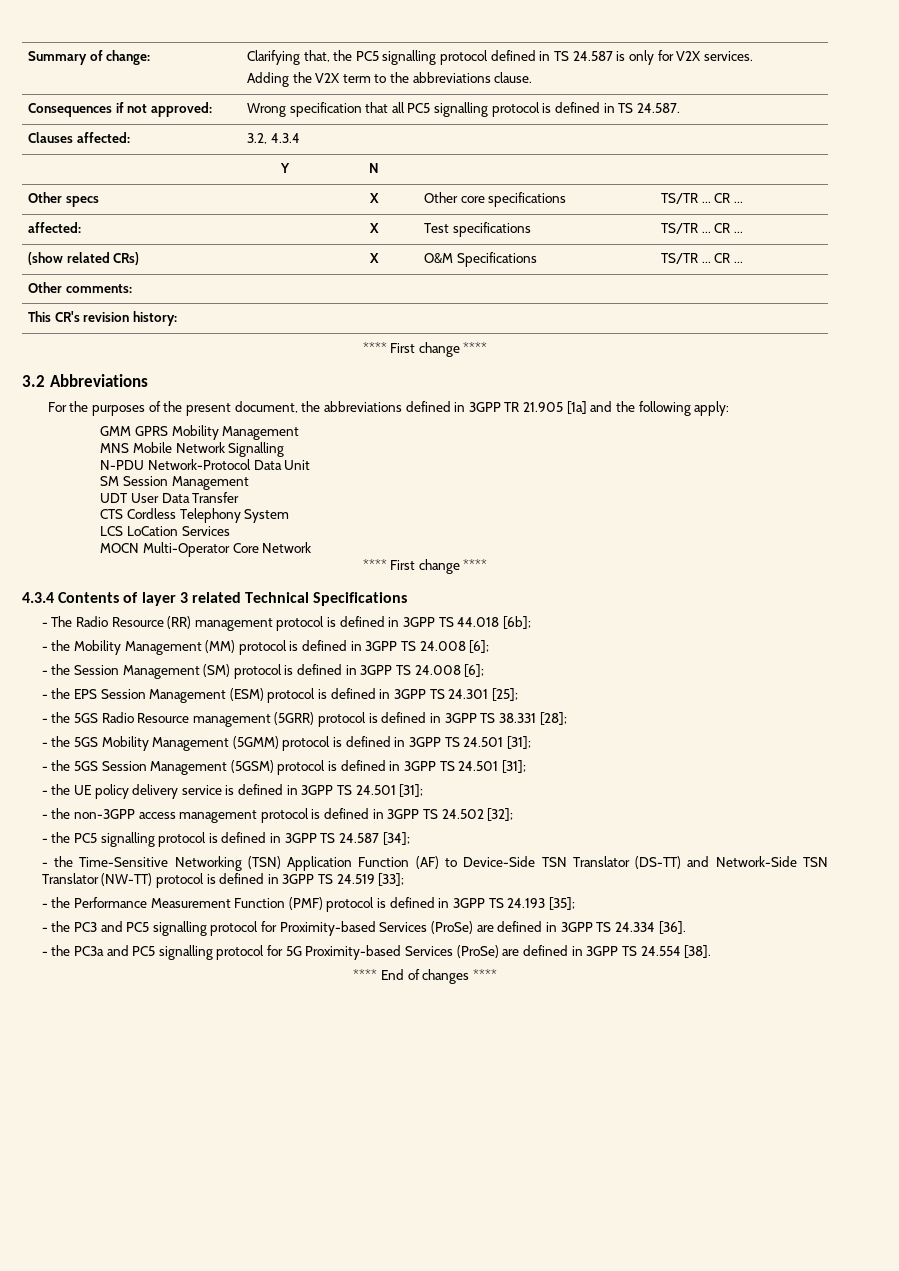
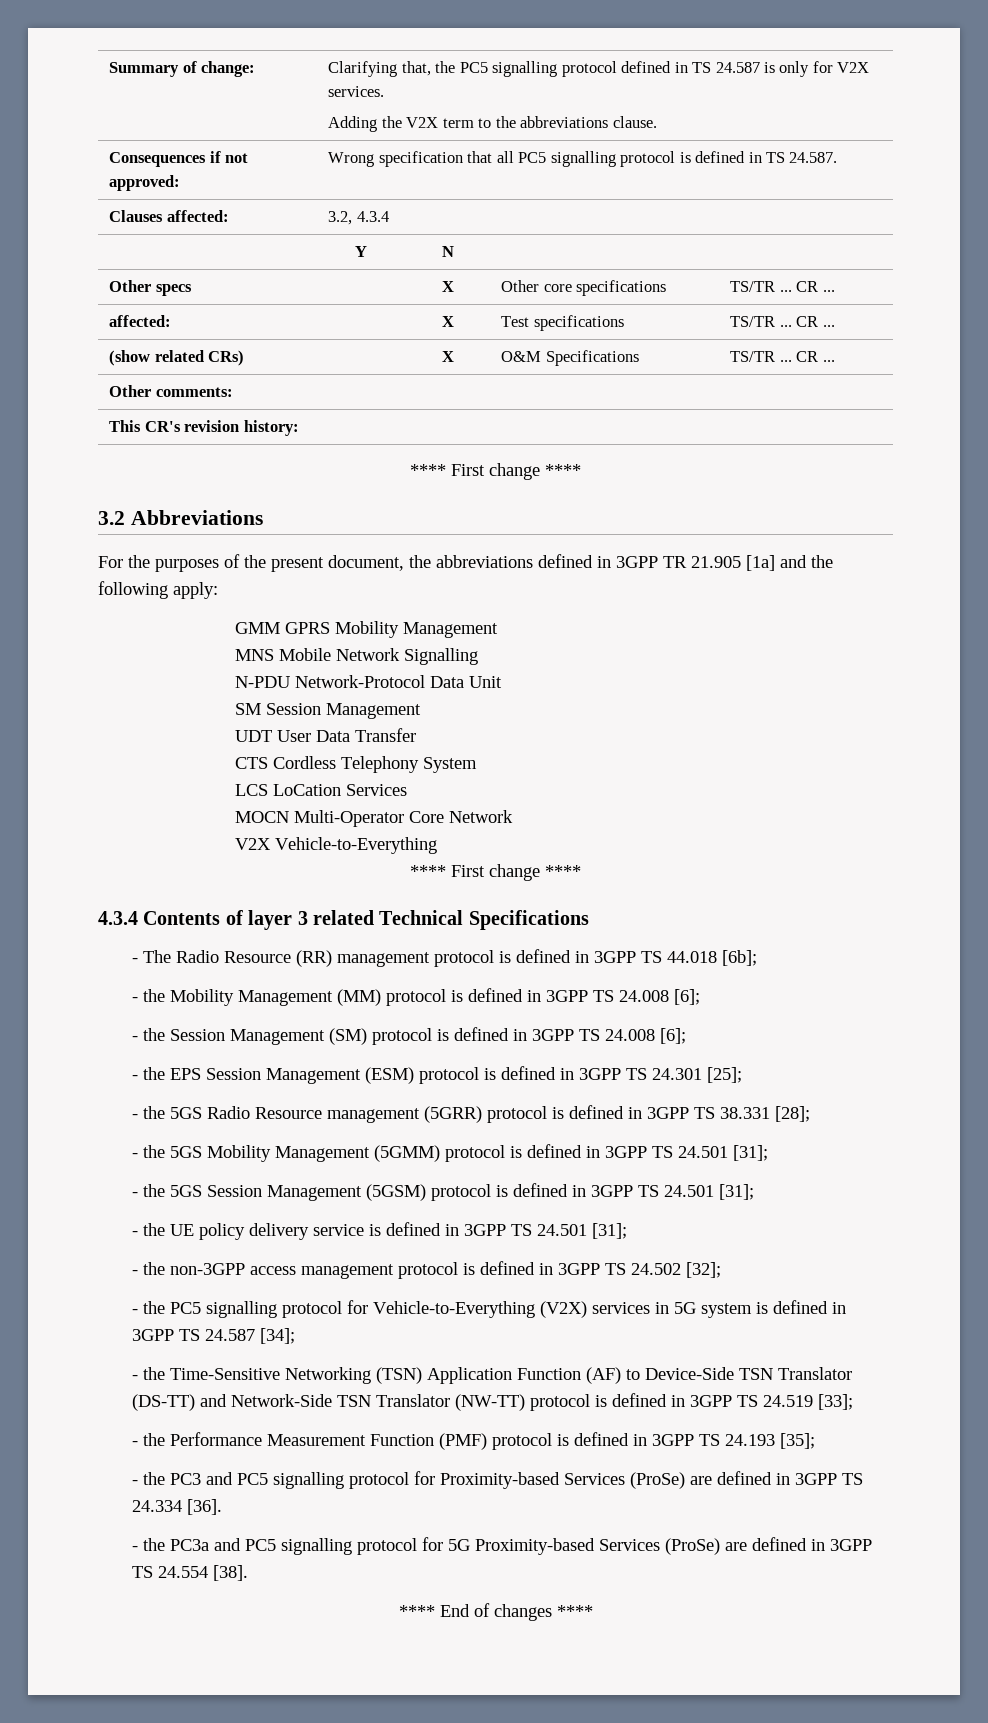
(312, 547) none -> [235,837,438,854] // V2X Vehicle-to-Everything
(207, 839) none -> [347,1300,753,1318] for Vehicle-to-Everything (V2X) services in 5G system

